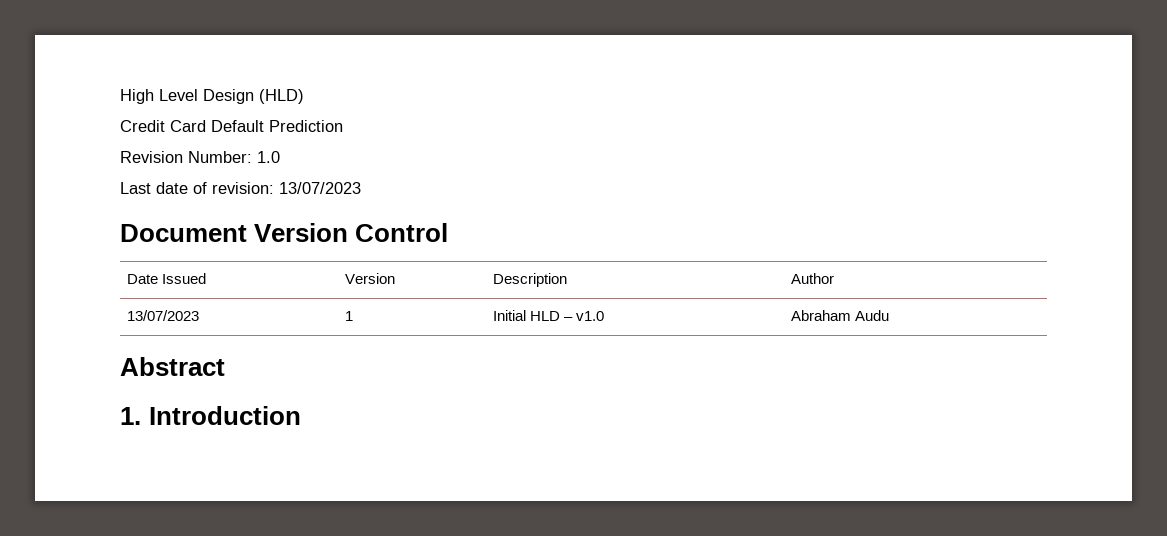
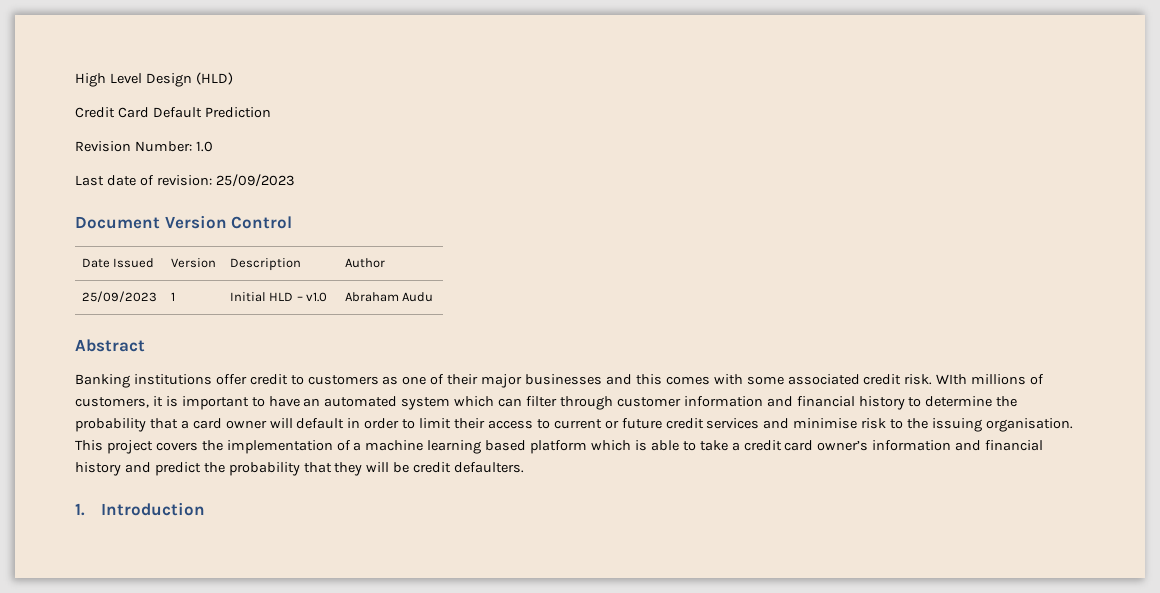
[279,182,361,194] 13/07/2023 -> [215,174,295,187] 25/09/2023
[126,310,199,321] 13/07/2023 -> [81,291,157,302] 25/09/2023
(225, 366) none -> [75,374,1045,388] [75,396,1018,410] [75,418,1073,432] [75,440,1044,454] [75,462,525,476] // Banking institutions offer credit to customers as one of their major businesses and this comes with some associated credit risk. WIth millions of customers, it is important to have an automated system which can filter through customer information and financial history to determine the probability that a card owner will default in order to limit their access to current or future credit services and minimise risk to the issuing organisation. This project covers the implementation of a machine learning based platform which is able to take a credit card owner’s information and financial history and predict the probability that they will be credit defaulters.

